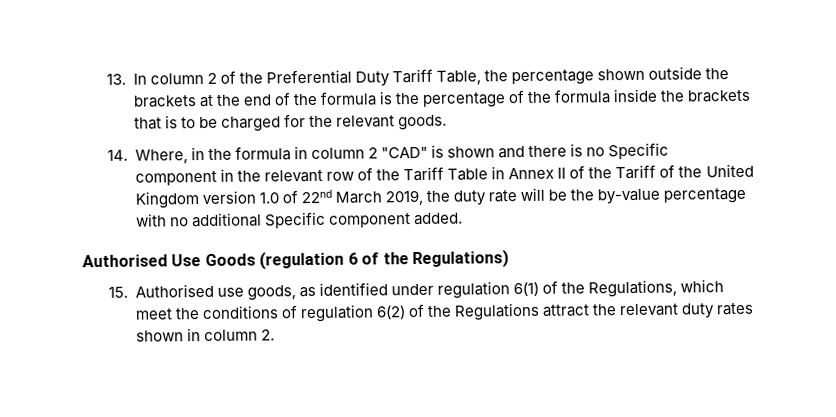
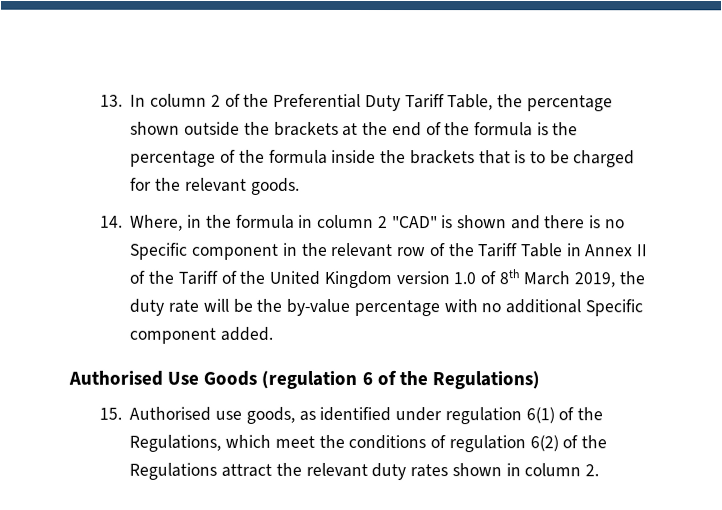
[300,189,332,204] 22nd -> [498,269,520,285] 8th

